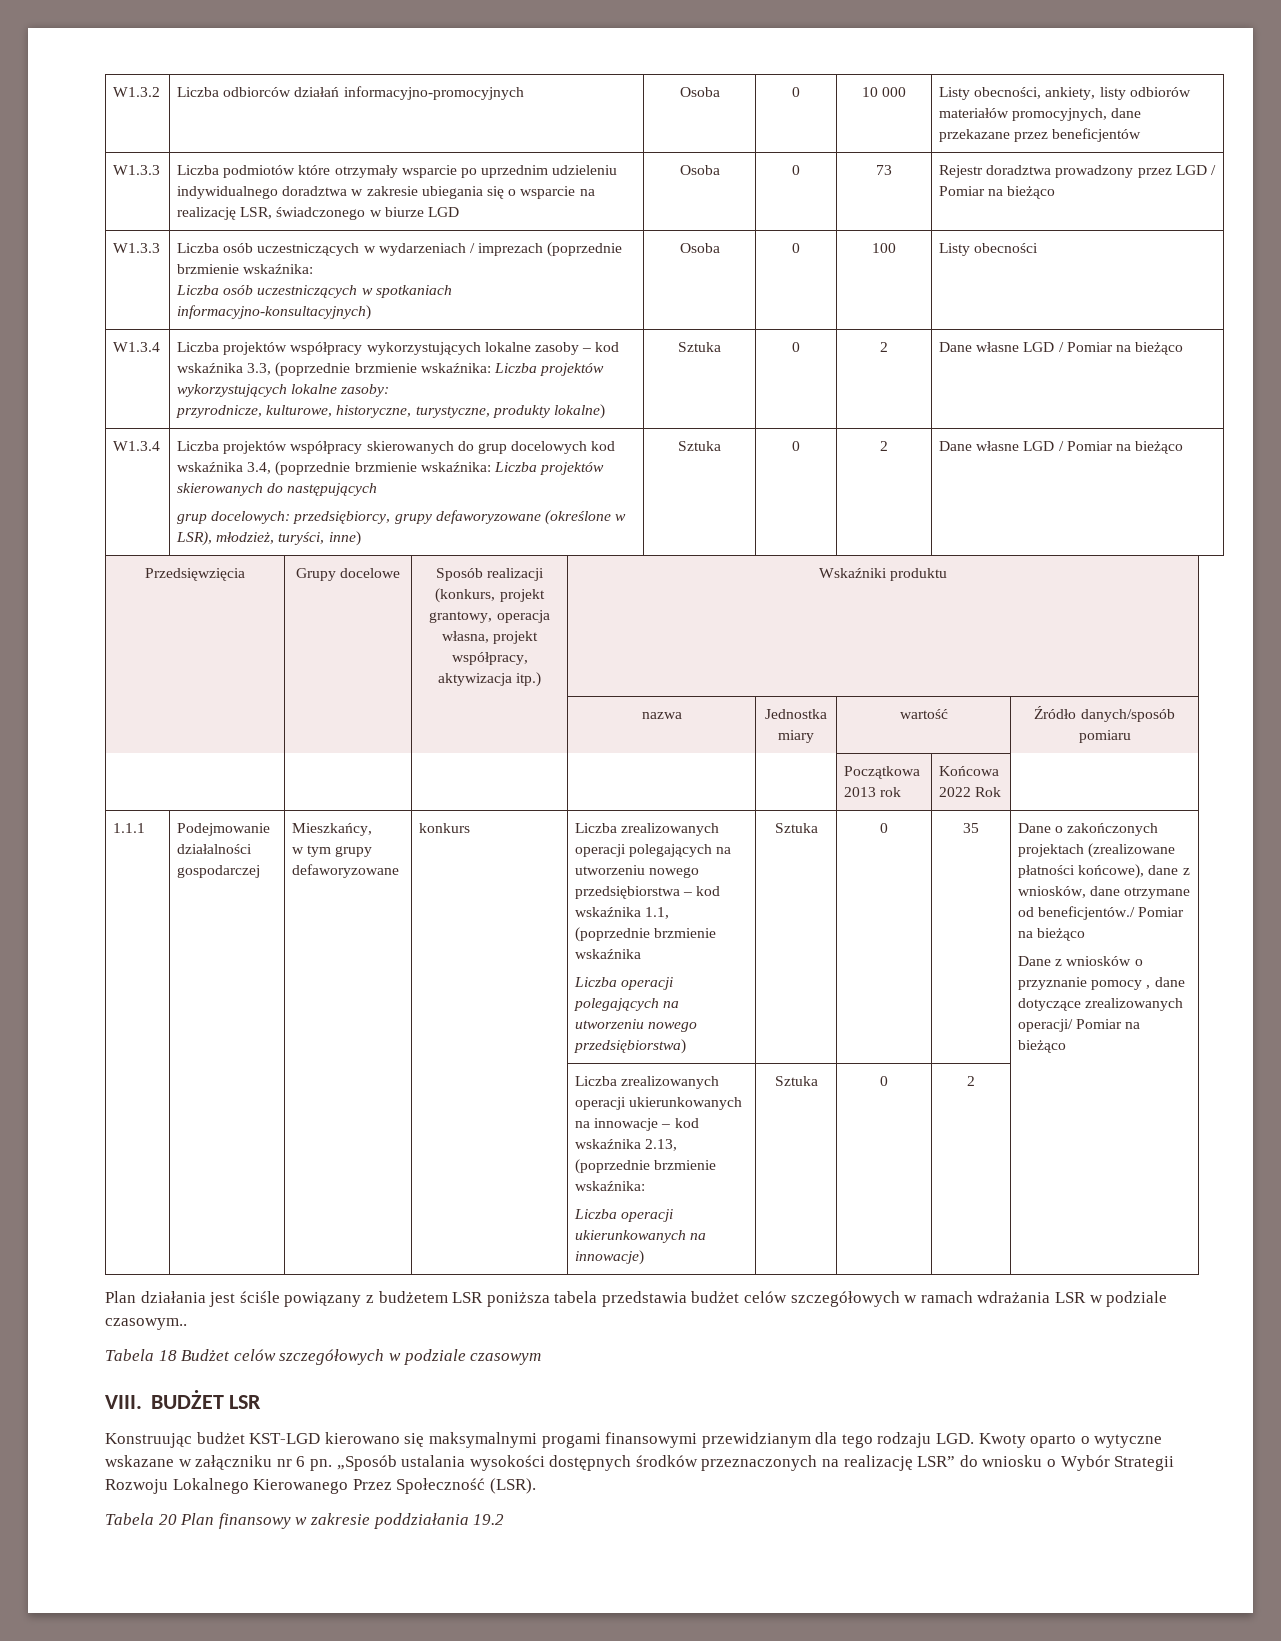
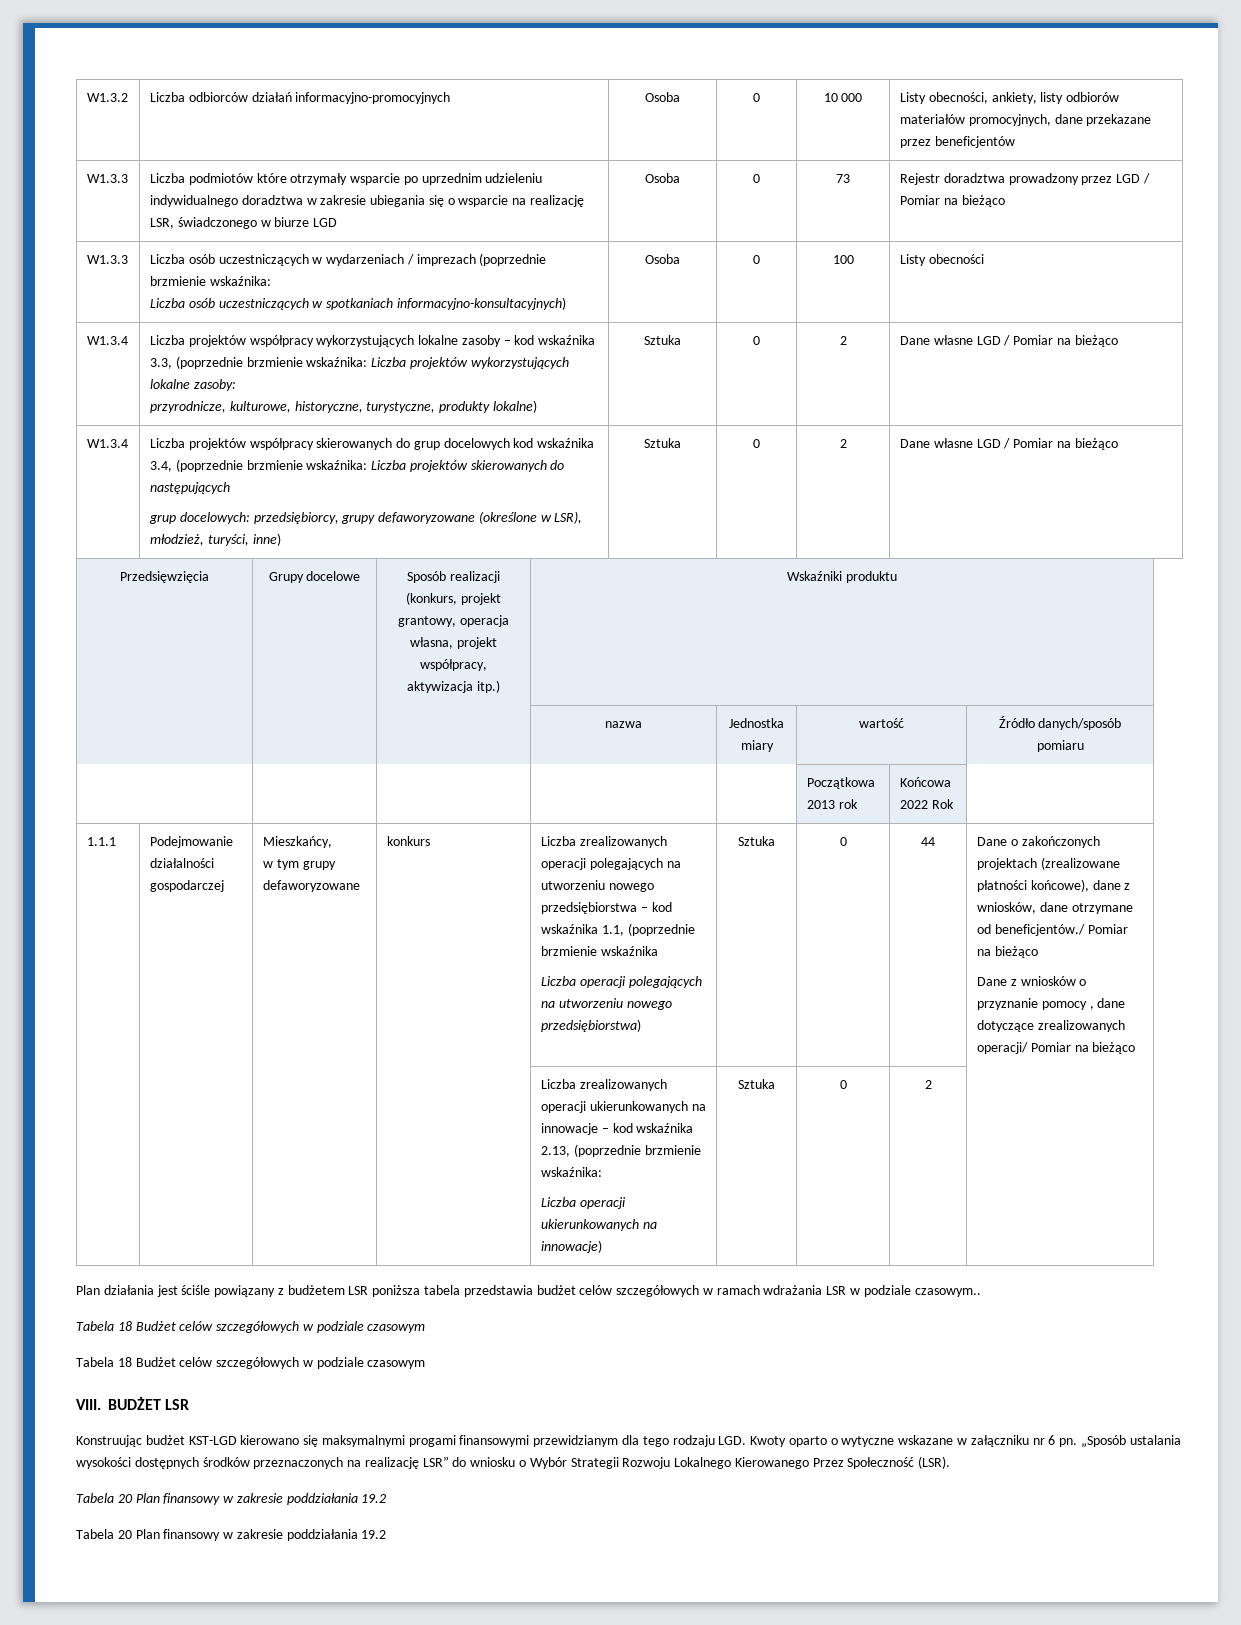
[963,823,979,833] 35 -> [921,837,935,846] 44
(542, 1359) none -> [76,1357,426,1369] // Tabela 18 Budżet celów szczegółowych w podziale czasowym
(505, 1519) none -> [76,1529,387,1541] // Tabela 20 Plan finansowy w zakresie poddziałania 19.2

